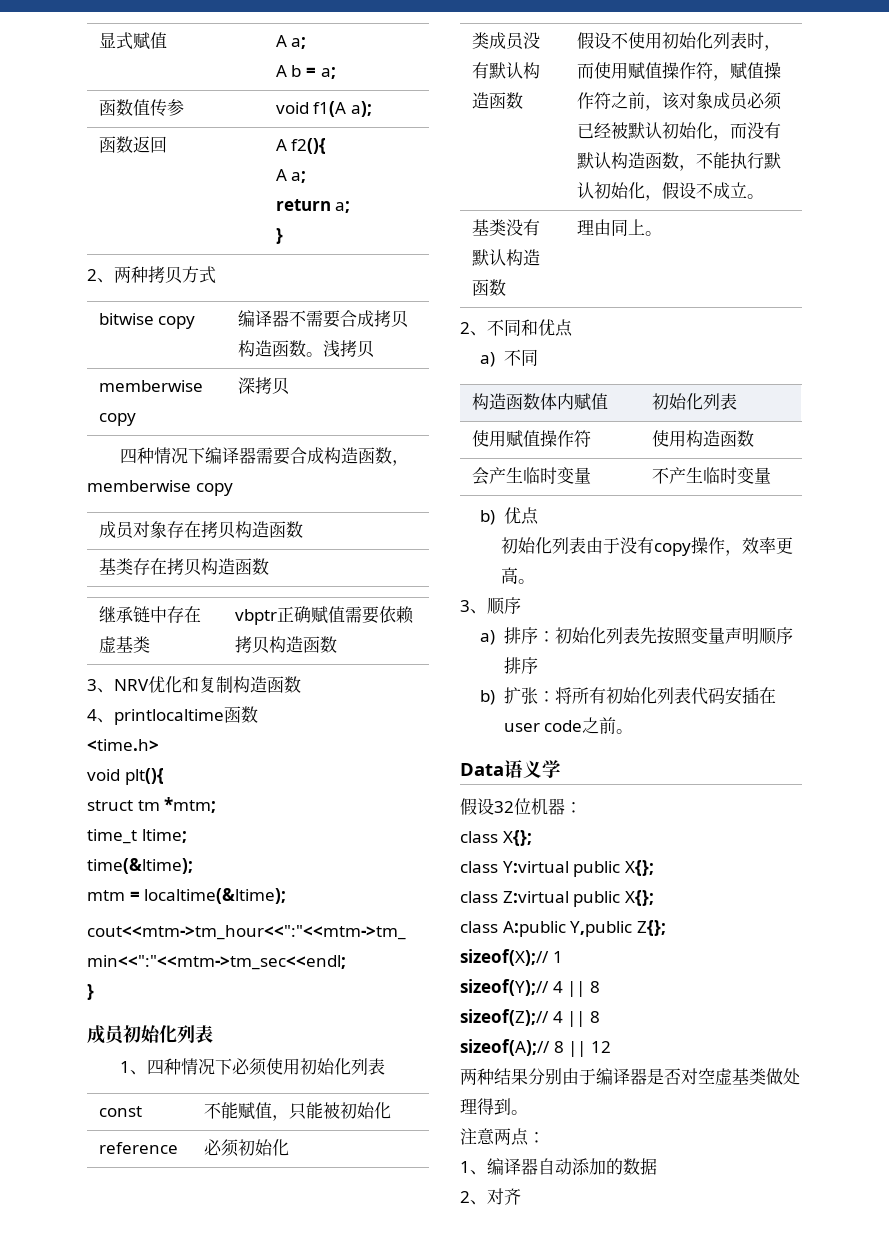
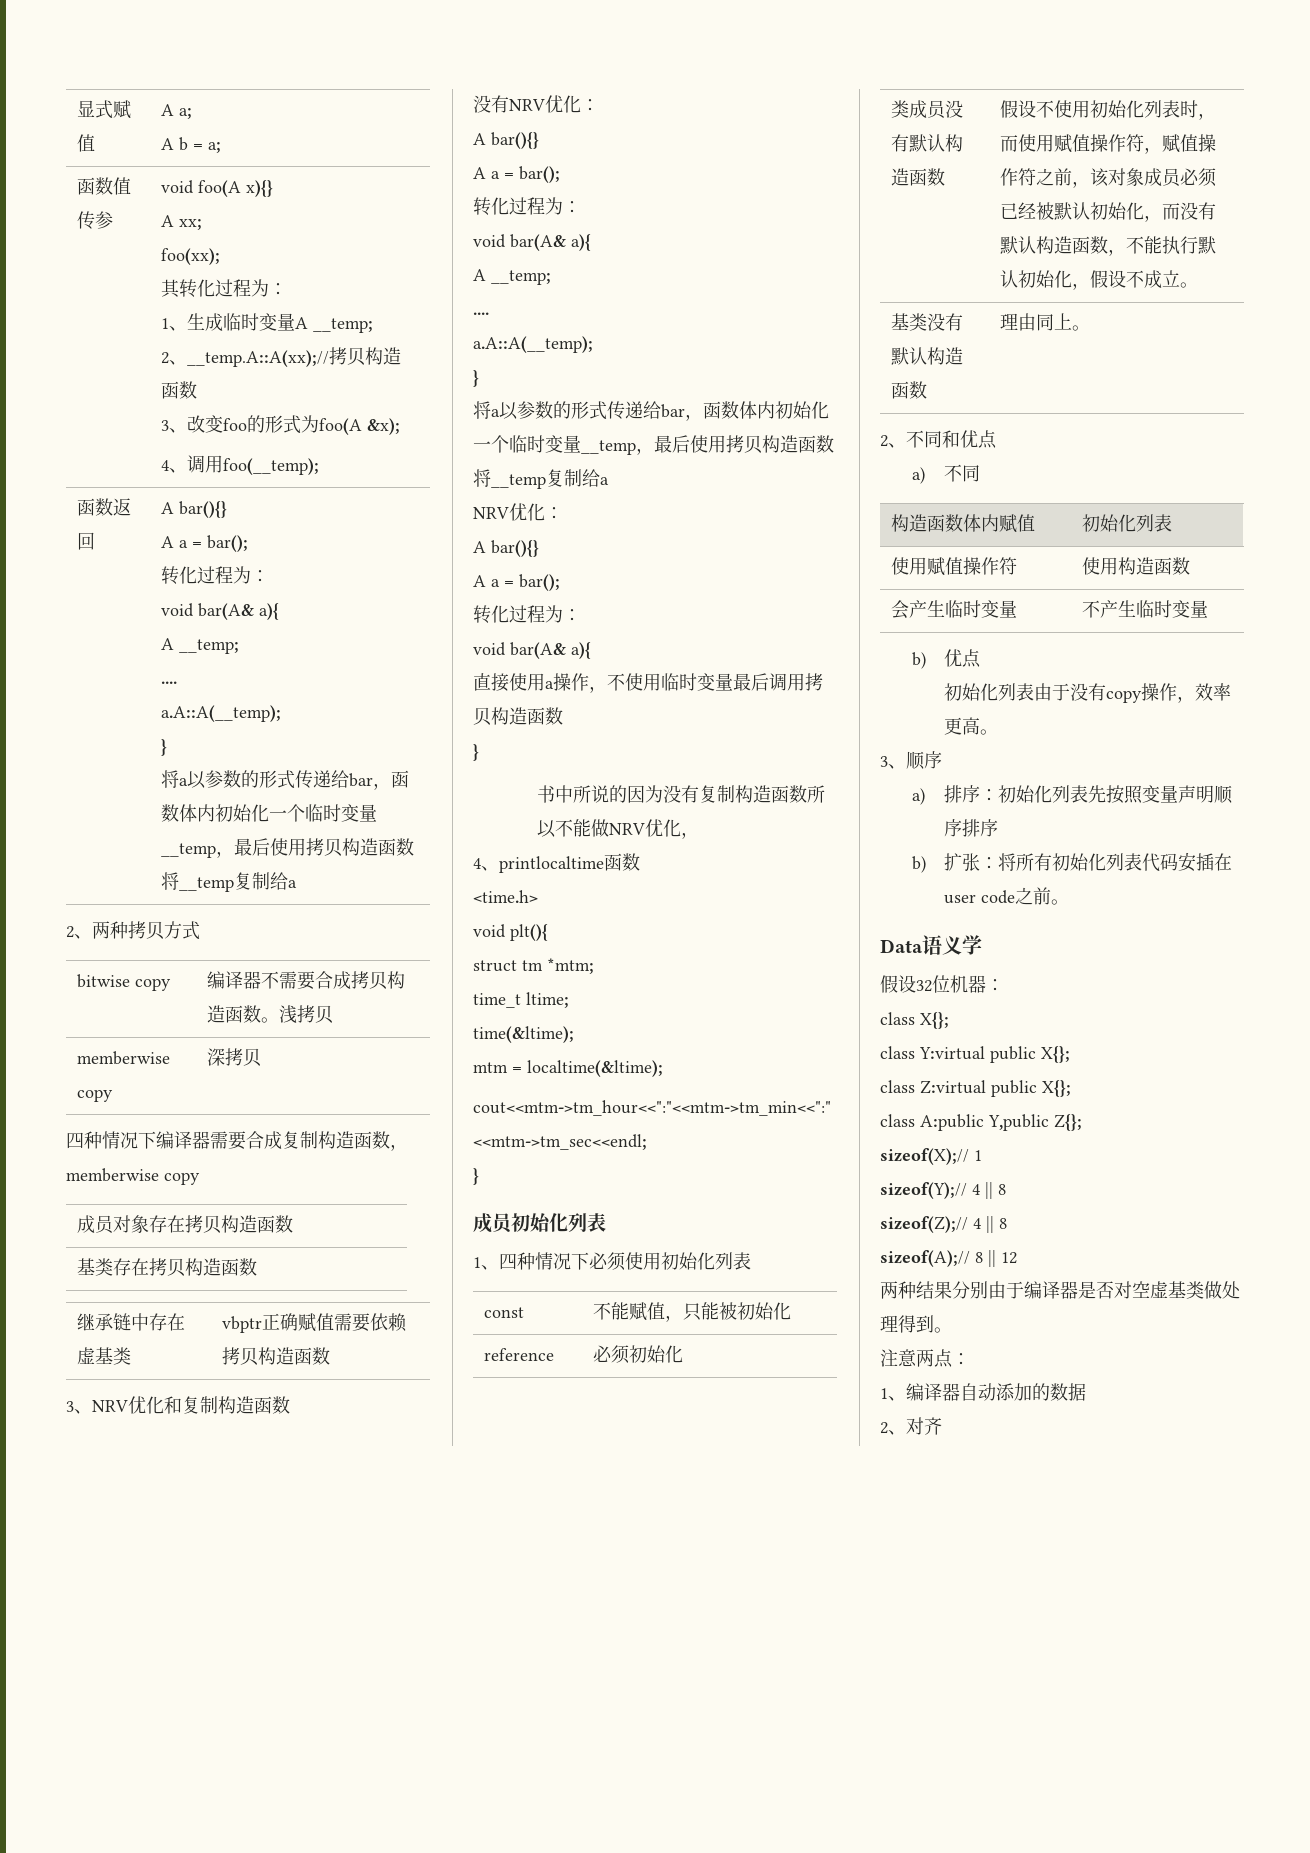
[313,101,373,117] f1(A a); -> [198,180,274,197] [161,215,203,230] [161,248,221,265] [161,279,288,298] [161,313,374,333] [161,347,402,367] [161,381,198,399] [161,415,401,435] [161,455,320,475] foo(A x){} // A xx; // foo(xx); // 其转化过程为： // 1、生成临时变量A __temp; // 2、__temp.A::A(xx);//拷贝构造函数 // 3、改变foo的形式为foo(A &x); // 4、调用foo(__temp);
[291,138,327,154] [275,169,307,183] [275,199,351,213] [275,228,283,244] f2(){ // A a; // return a; // } -> [179,501,228,518] [161,535,249,552] [161,566,270,585] [161,603,280,620] [161,638,240,654] [161,681,178,684] [161,705,282,722] [161,739,168,756] [161,770,410,790] [161,804,378,822] [161,838,415,858] [161,872,298,892] bar(){} // A a = bar(); // 转化过程为： // void bar(A& a){ // A __temp; // .... // a.A::A(__temp); // } // 将a以参数的形式传递给bar，函数体内初始化一个临时变量__temp，最后使用拷贝构造函数将__temp复制给a
(325, 455) none -> [282,1131,318,1149] 复制
(301, 684) none -> [473,95,599,113] [473,132,539,149] [473,166,560,183] [473,197,581,216] [473,234,591,251] [473,269,551,285] [473,312,489,315] [473,336,593,353] [473,370,479,387] [473,401,829,421] [473,435,834,455] [473,469,609,489] [473,503,563,521] [473,540,539,557] [473,574,560,591] [473,605,581,624] [473,642,591,659] [473,673,823,693] [473,707,563,726] [473,744,479,761] [537,785,826,803] [537,819,700,839] // 没有NRV优化： // A bar(){} // A a = bar(); // 转化过程为： // void bar(A& a){ // A __temp; // .... // a.A::A(__temp); // } // 将a以参数的形式传递给bar，函数体内初始化一个临时变量__temp，最后使用拷贝构造函数将__temp复制给a // NRV优化： // A bar(){} // A a = bar(); // 转化过程为： // void bar(A& a){ // 直接使用a操作，不使用临时变量最后调用拷贝构造函数 // } // 书中所说的因为没有复制构造函数所以不能做NRV优化，

